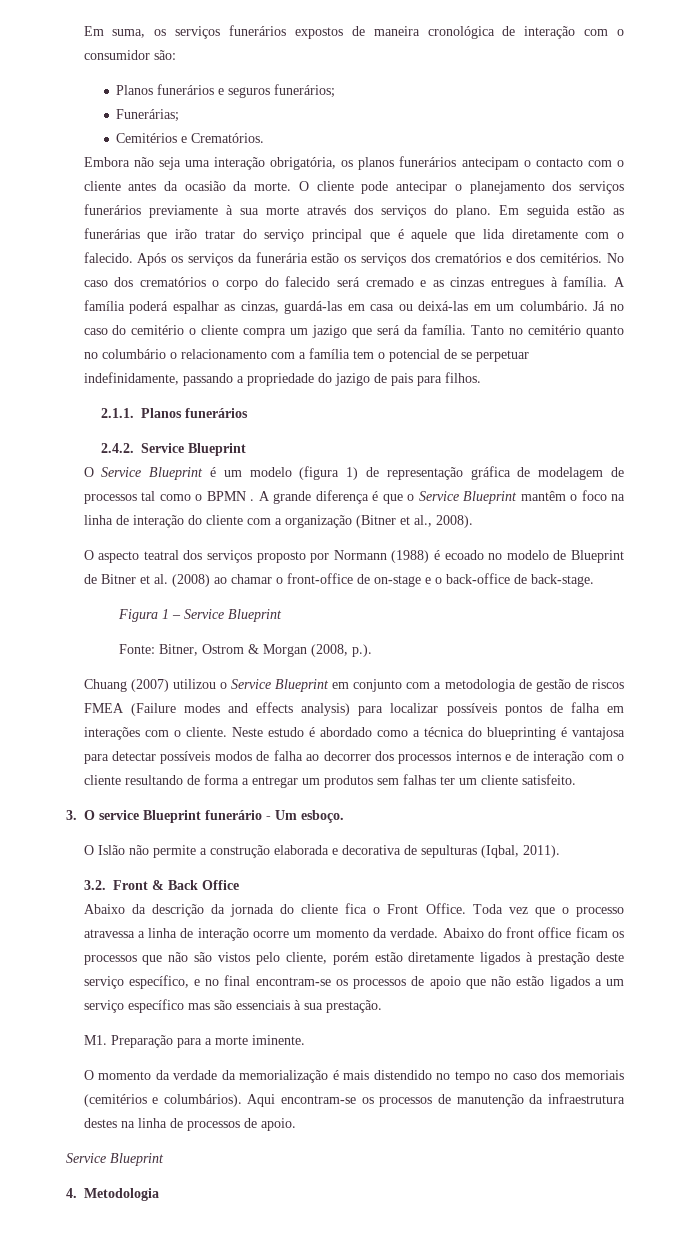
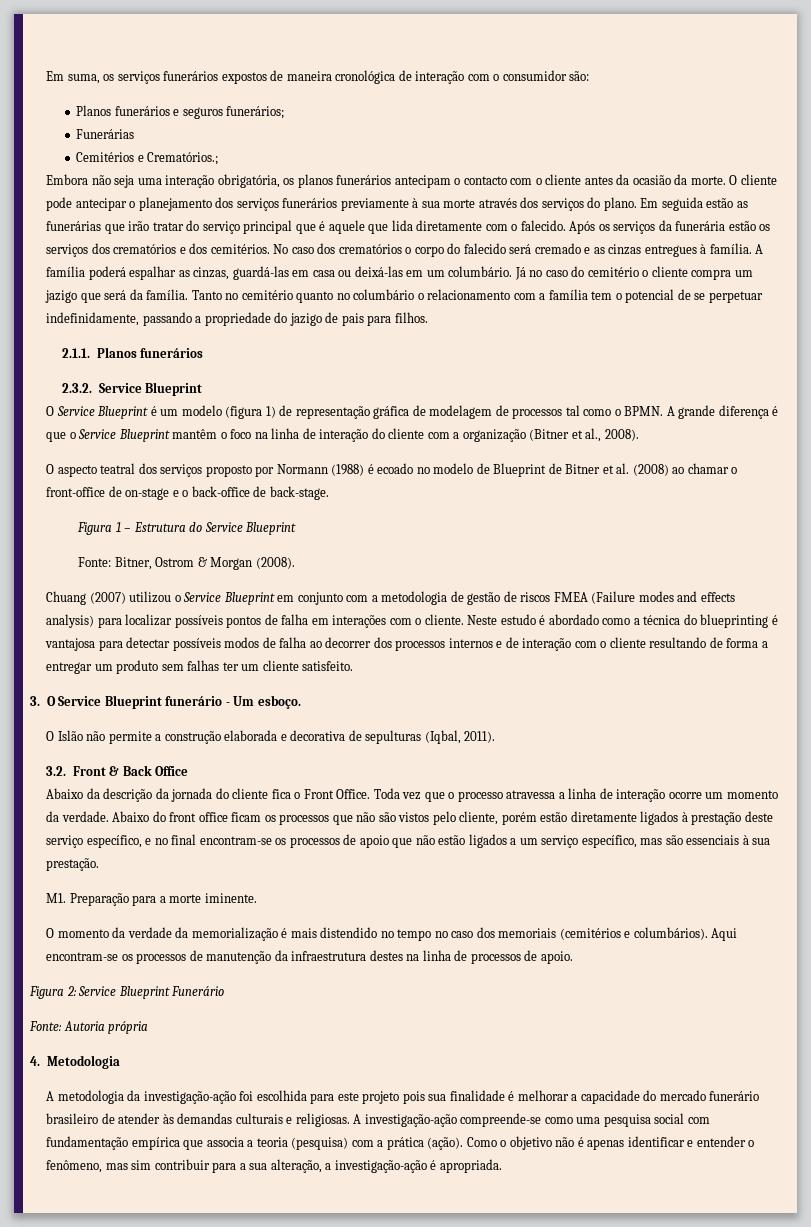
[116,109,180,122] Funerárias; -> [76,129,135,139] Funerárias
[191,133,265,143] Crematórios. -> [147,152,219,165] Crematórios.;
[101,443,135,453] 2.4.2. -> [62,383,93,393] 2.3.2.
[206,491,255,501] BPMN . -> [624,406,664,416] BPMN.
(181, 617) none -> [133,522,203,532] Estrutura do
[310,644,372,657] (2008, p.). -> [255,557,295,569] (2008).
[323,775,373,788] produtos -> [116,660,159,674] produto
[99,810,139,820] service -> [58,696,102,706] Service
[127,999,184,1013] específico -> [581,835,637,848] específico,
[66,1153,164,1166] [66,1188,159,1201] Service Blueprint // 4. Metodologia -> [29,986,225,999] [29,1021,149,1034] [30,1055,120,1069] [46,1090,760,1104] [46,1113,710,1127] [46,1136,755,1150] [46,1159,502,1173] Figura 2: Service Blueprint Funerário // Fonte: Autoria própria // 4. Metodologia // A metodologia da investigação-ação foi escolhida para este projeto pois sua finalidade é melhorar a capacidade do mercado funerário brasileiro de atender às demandas culturais e religiosas. A investigação-ação compreende-se como uma pesquisa social com fundamentação empírica que associa a teoria (pesquisa) com a prática (ação). Como o objetivo não é apenas identificar e entender o fenômeno, mas sim contribuir para a sua alteração, a investigação-ação é apropriada.

